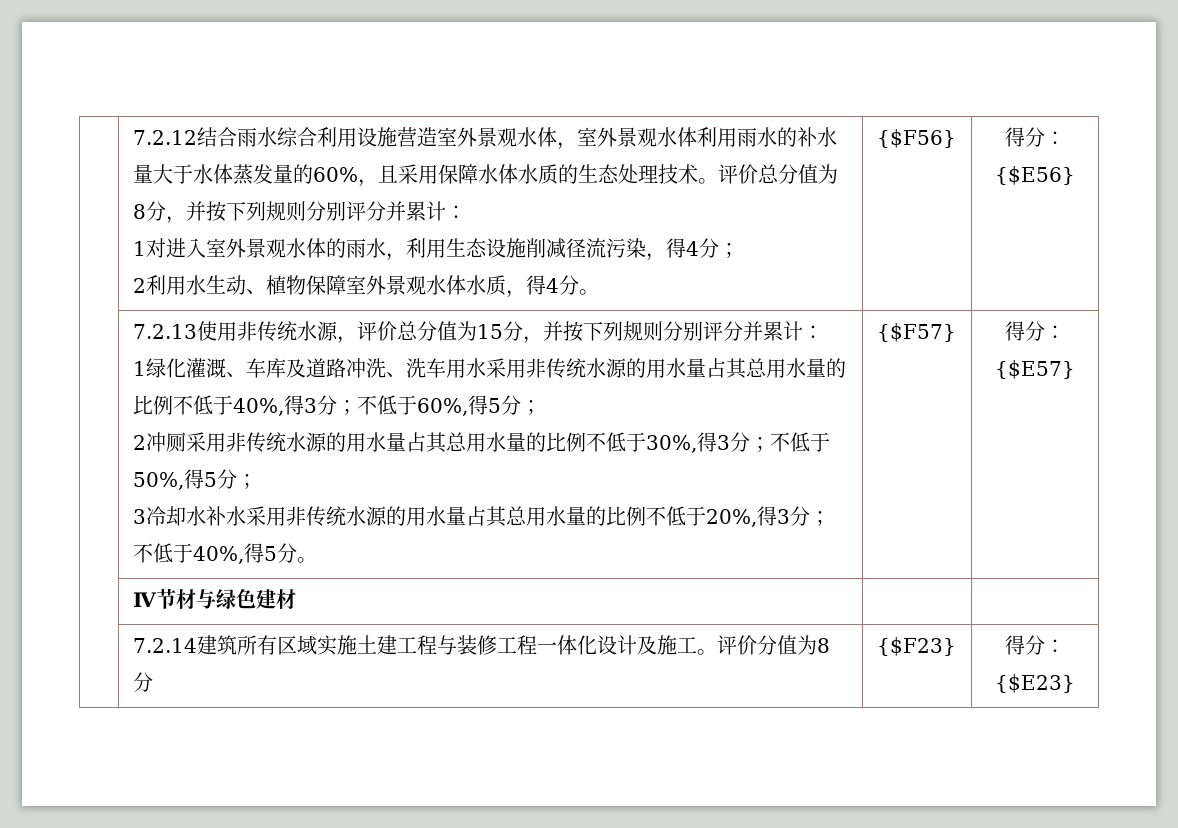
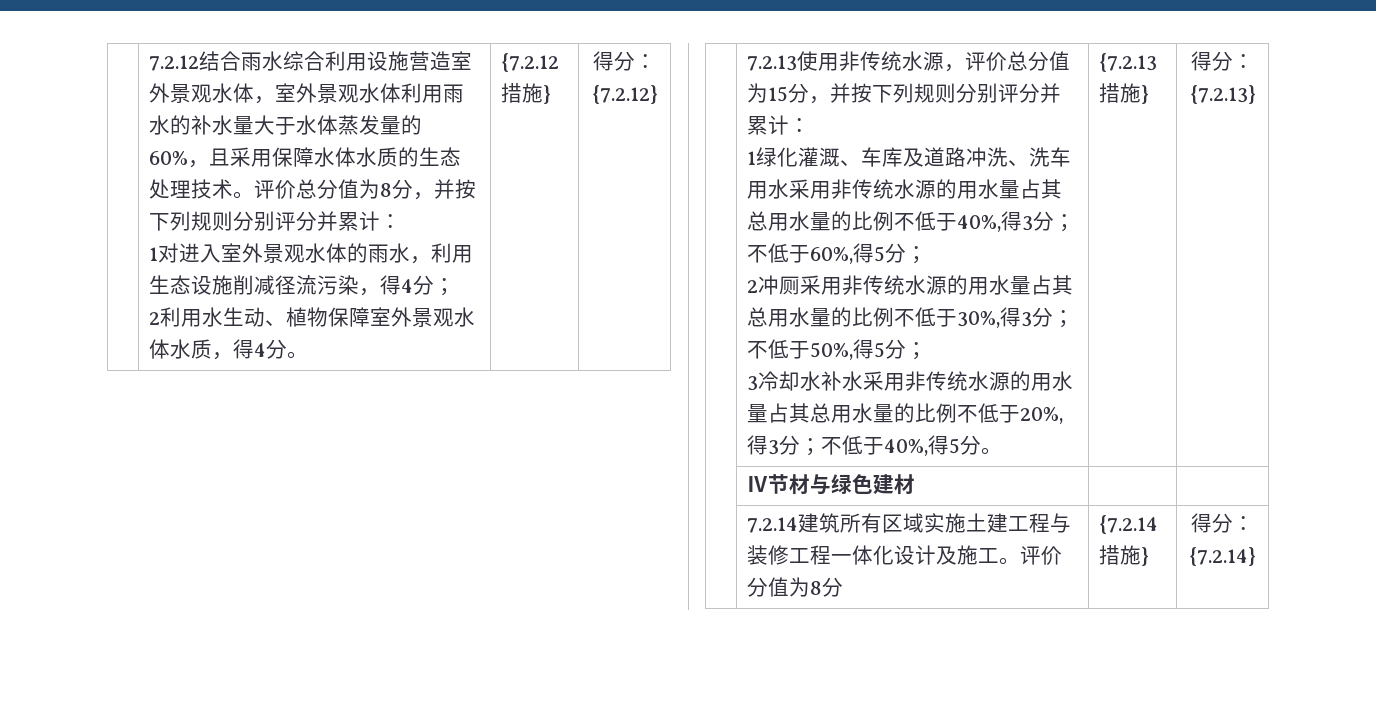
[876,129,956,148] [1005,127,1065,147] [995,166,1075,185] {$F56} | 得分：{$E56} -> [500,53,559,72] [500,83,551,104] [593,51,656,71] [591,85,658,104] {7.2.12措施} | 得分：{7.2.12}
[876,323,956,342] [1005,321,1065,341] [995,360,1075,379] {$F57} | 得分：{$E57} -> [1098,53,1157,72] [1098,83,1149,104] [1191,51,1254,71] [1189,85,1256,104] {7.2.13措施} | 得分：{7.2.13}
[876,637,956,656] [1005,635,1065,655] [995,674,1075,693] {$F23} | 得分：{$E23} -> [1098,515,1158,534] [1098,545,1149,566] [1191,513,1254,533] [1189,547,1256,566] {7.2.14措施} | 得分：{7.2.14}

